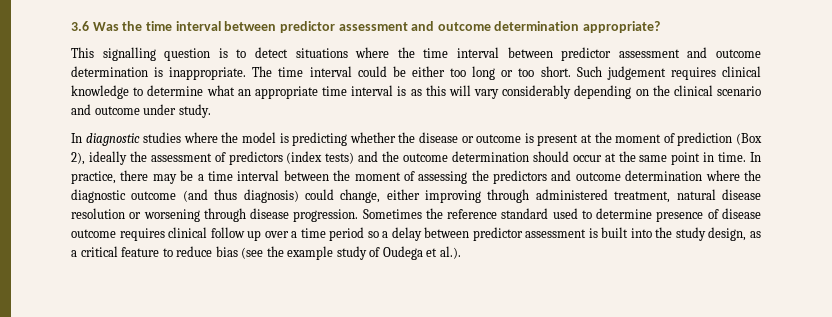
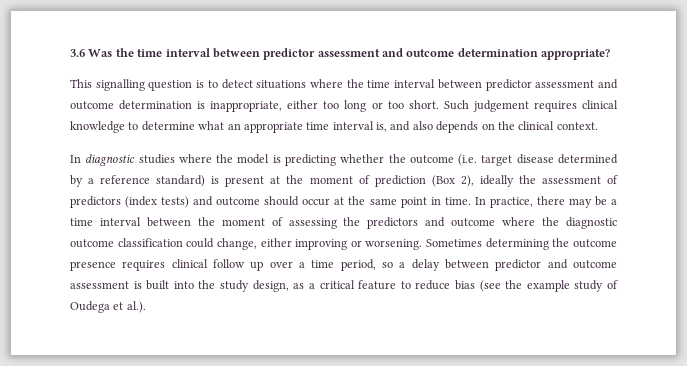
[169,66,406,80] inappropriate. The time interval could be -> [210,101,283,112] inappropriate,
[397,85,761,99] [71,104,211,118] is as this will vary considerably depending on the clinical scenario and outcome under study. -> [376,121,598,133] is, and also depends on the clinical context.
[419,132,522,143] disease or outcome -> [409,154,618,166] [70,175,206,187] outcome (i.e. target disease determined by a reference standard)
[382,151,529,162] the outcome determination -> [216,197,261,206] outcome
[625,170,703,181] determination -> (496, 222) none
[182,189,299,203] (and thus diagnosis) -> [117,238,183,247] classification
[487,189,761,203] [71,208,761,222] [71,229,116,238] through administered treatment, natural disease resolution or worsening through disease progression. Sometimes the reference standard used to determine presence of disease outcome -> [350,238,617,250] [70,261,116,271] or worsening. Sometimes determining the outcome presence
[329,227,365,241] period -> [340,259,376,271] period,
(523, 234) none -> [547,259,617,269] and outcome

